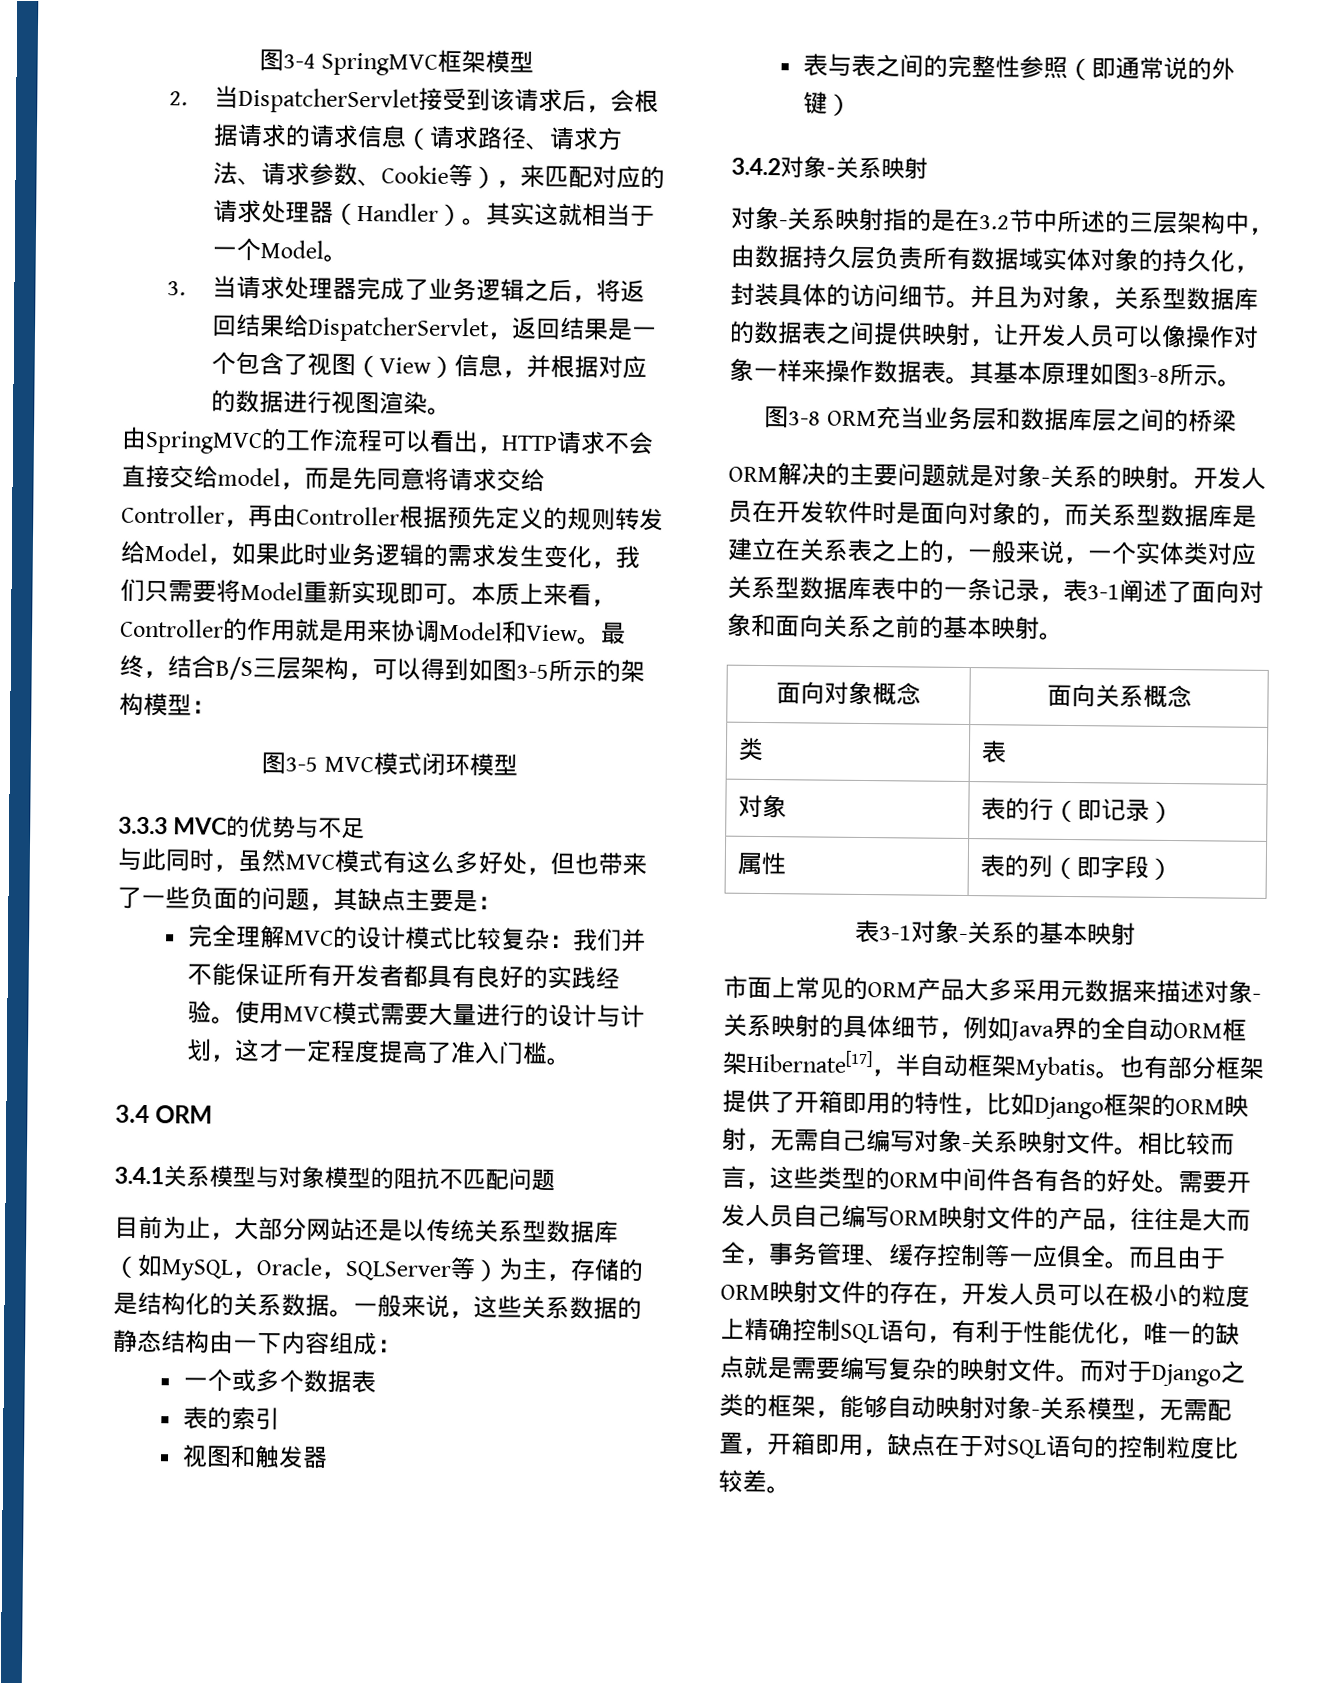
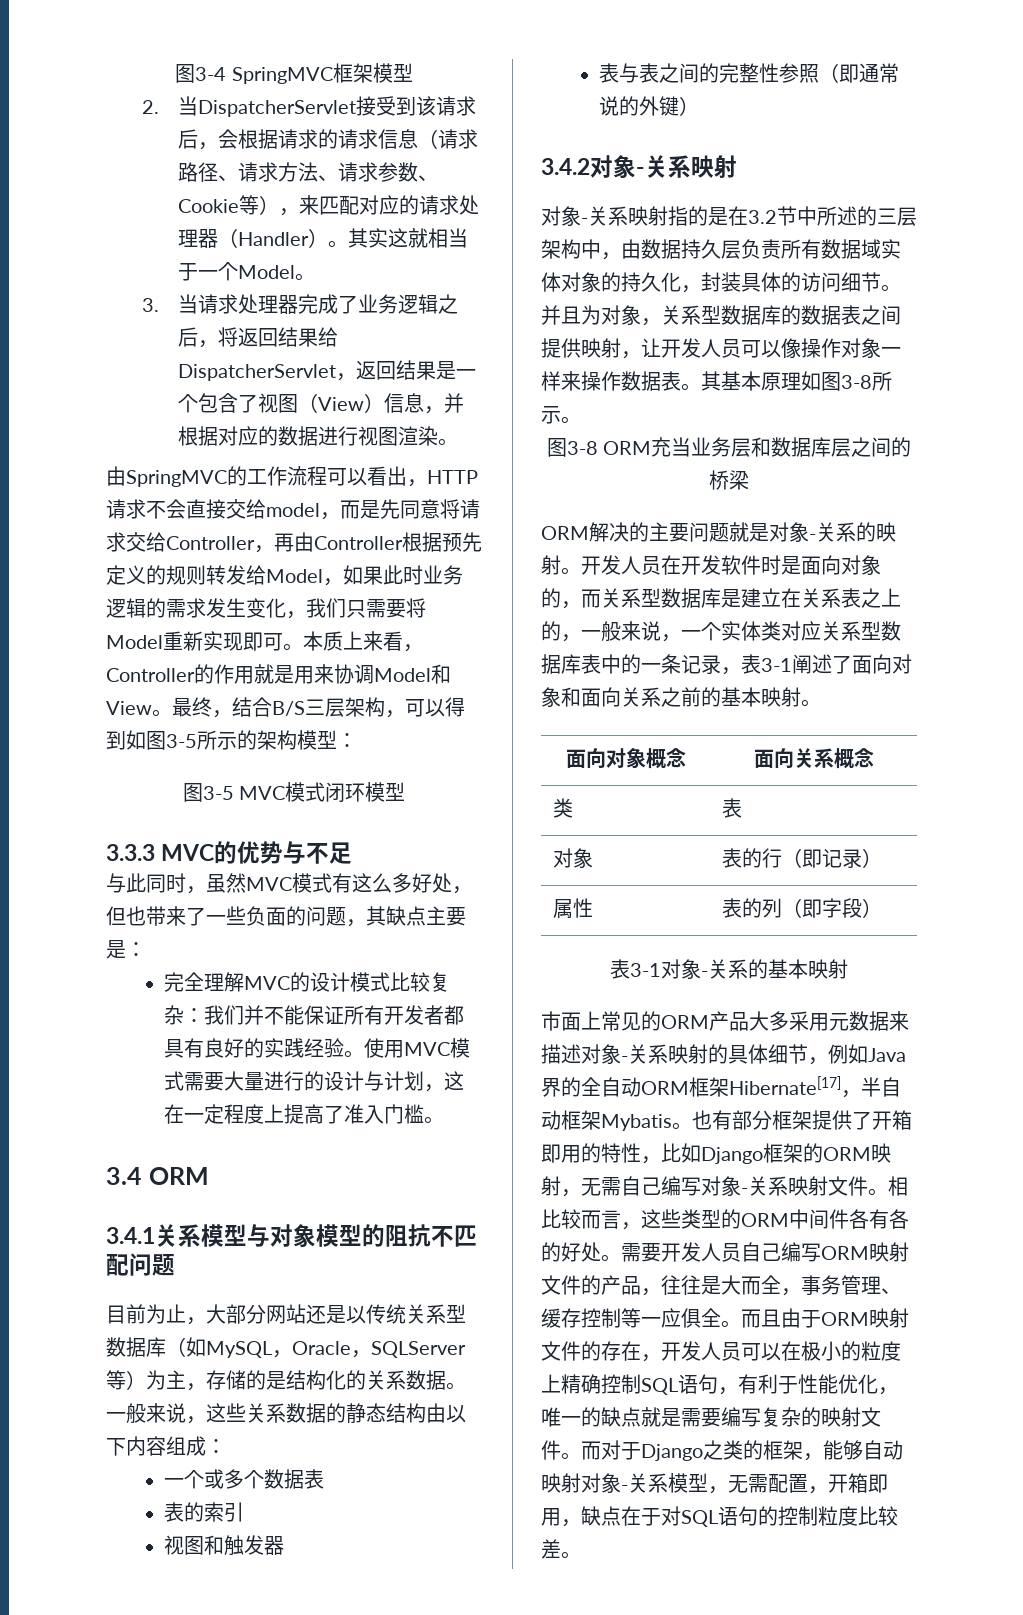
[257,1039,284,1063] 才 -> [164,1104,185,1124] 在
(380, 1052) none -> [264,1104,285,1123] 上
[233,1339,258,1352] 一 -> [446,1405,466,1423] 以

